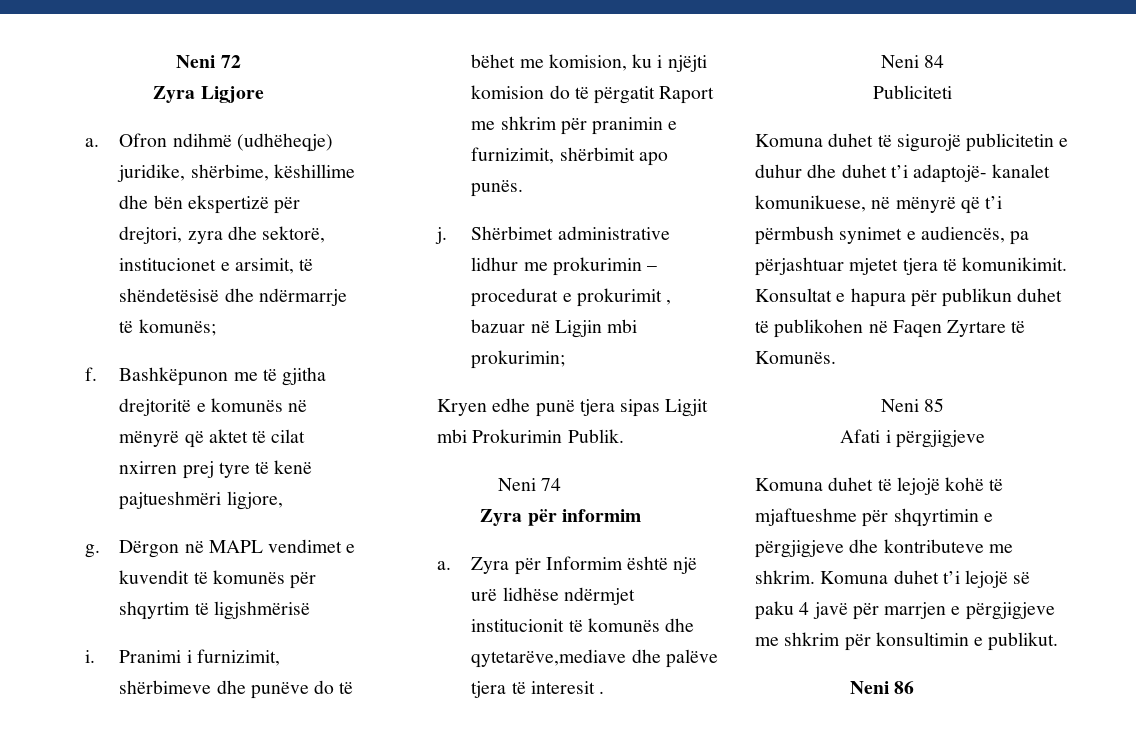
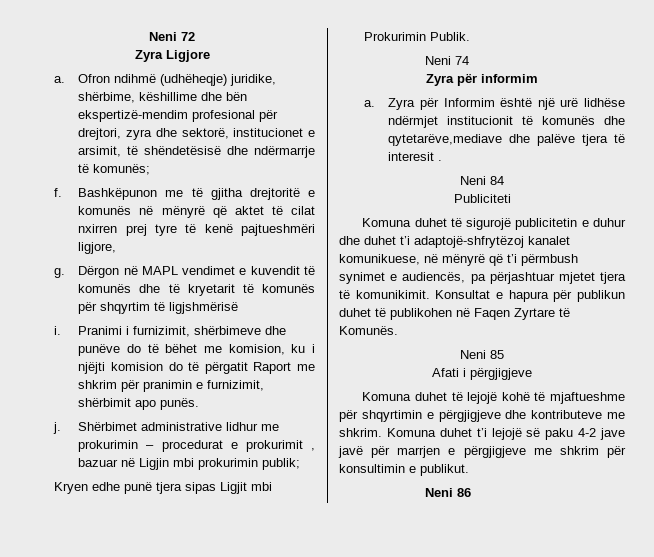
[187,195,269,214] ekspertizë -> [78,110,256,122] ekspertizë-mendim profesional
(285, 577) none -> [139,284,315,296] dhe të kryetarit të komunës
[471,350,566,369] prokurimin; -> [198,458,301,470] prokurimin publik;
[913,164,988,183] adaptojë- -> [414,236,524,248] adaptojë-shfrytëzoj
[799,602,810,615] 4 -> [578,428,625,440] 4-2 jave

